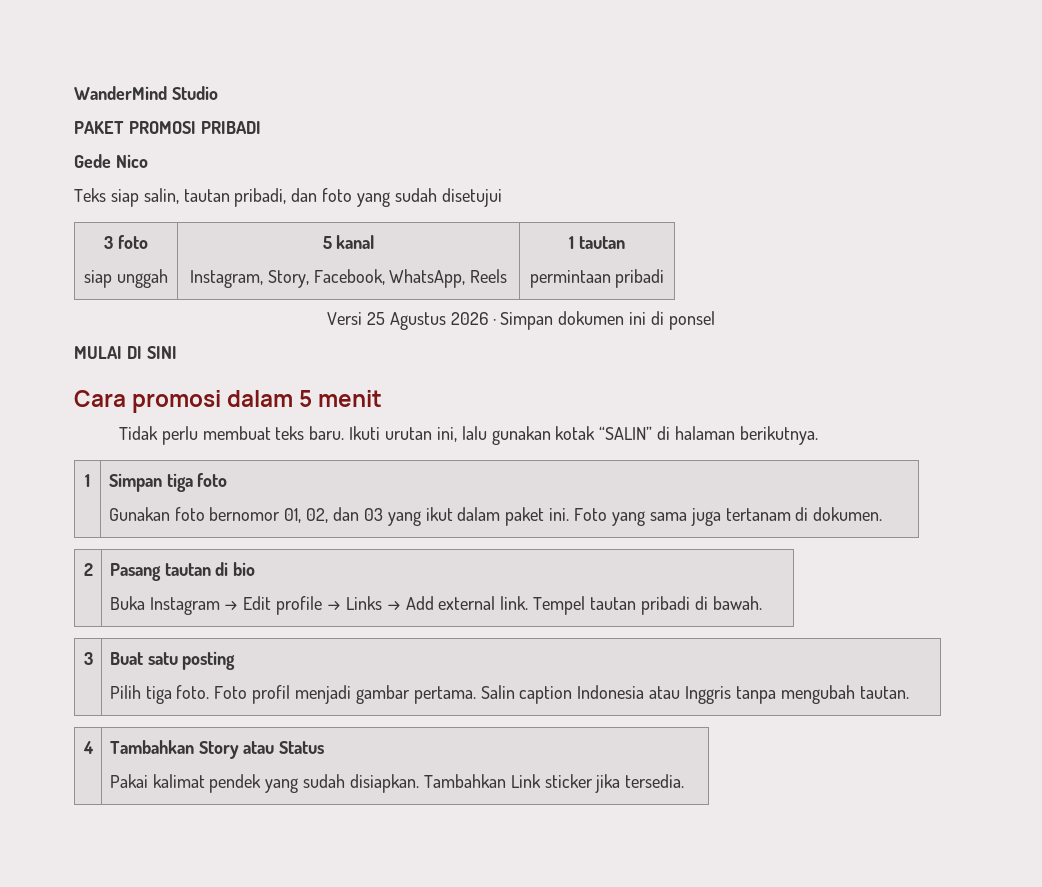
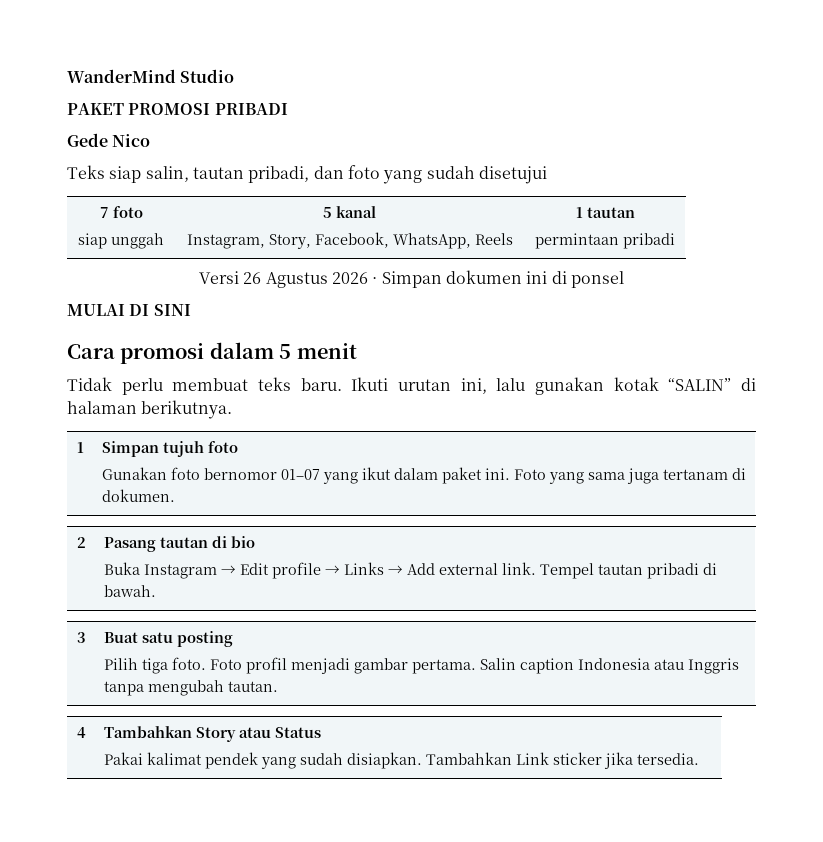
[104,236,114,249] 3 -> [99,207,109,218] 7
[366,312,385,325] 25 -> [243,272,262,284] 26
[166,473,193,492] tiga -> [163,441,205,457] tujuh
[284,507,383,523] 01, 02, dan 03 -> [281,469,321,480] 01–07

